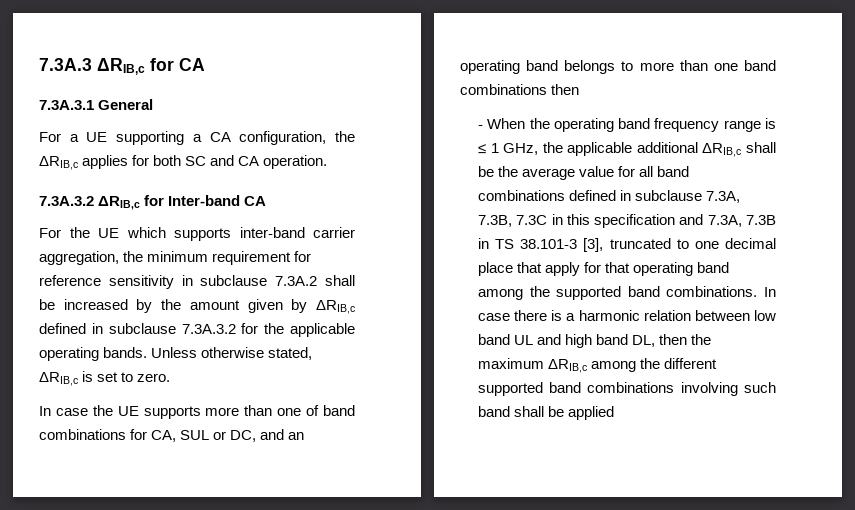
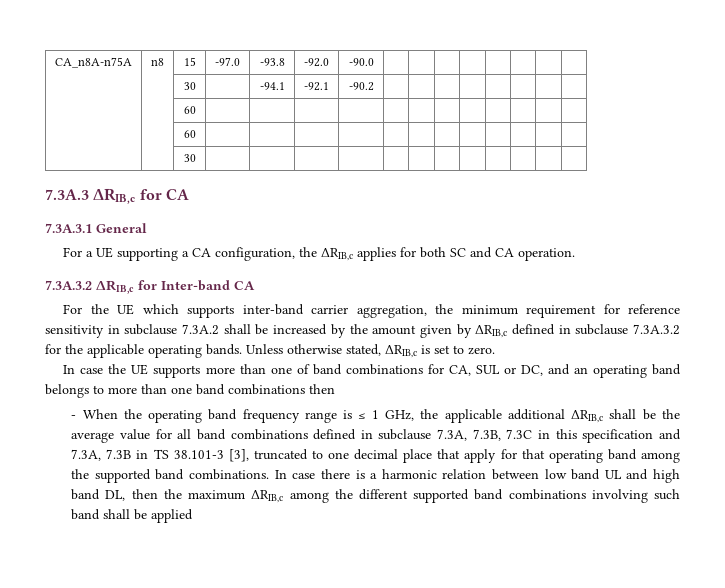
(39, 64) none -> [55,57,132,68] [151,58,164,66] [183,57,196,66] [215,57,240,66] [259,58,285,66] [304,58,329,67] [348,58,374,66] [183,82,196,90] [259,82,285,90] [304,82,329,91] [348,82,374,91] [183,106,196,114] [183,130,196,138] [183,154,196,162] CA_n8A-n75A | n8 | 15 | -97.0 | -93.8 | -92.0 | -90.0 | | | | | | | | // | | 30 | | -94.1 | -92.1 | -90.2 | | | | | | | | // | | 60 | | | | | | | | | | | | // | | 60 | | | | | | | | | | | | // | | 30 | | | | | | | | | | | | //

